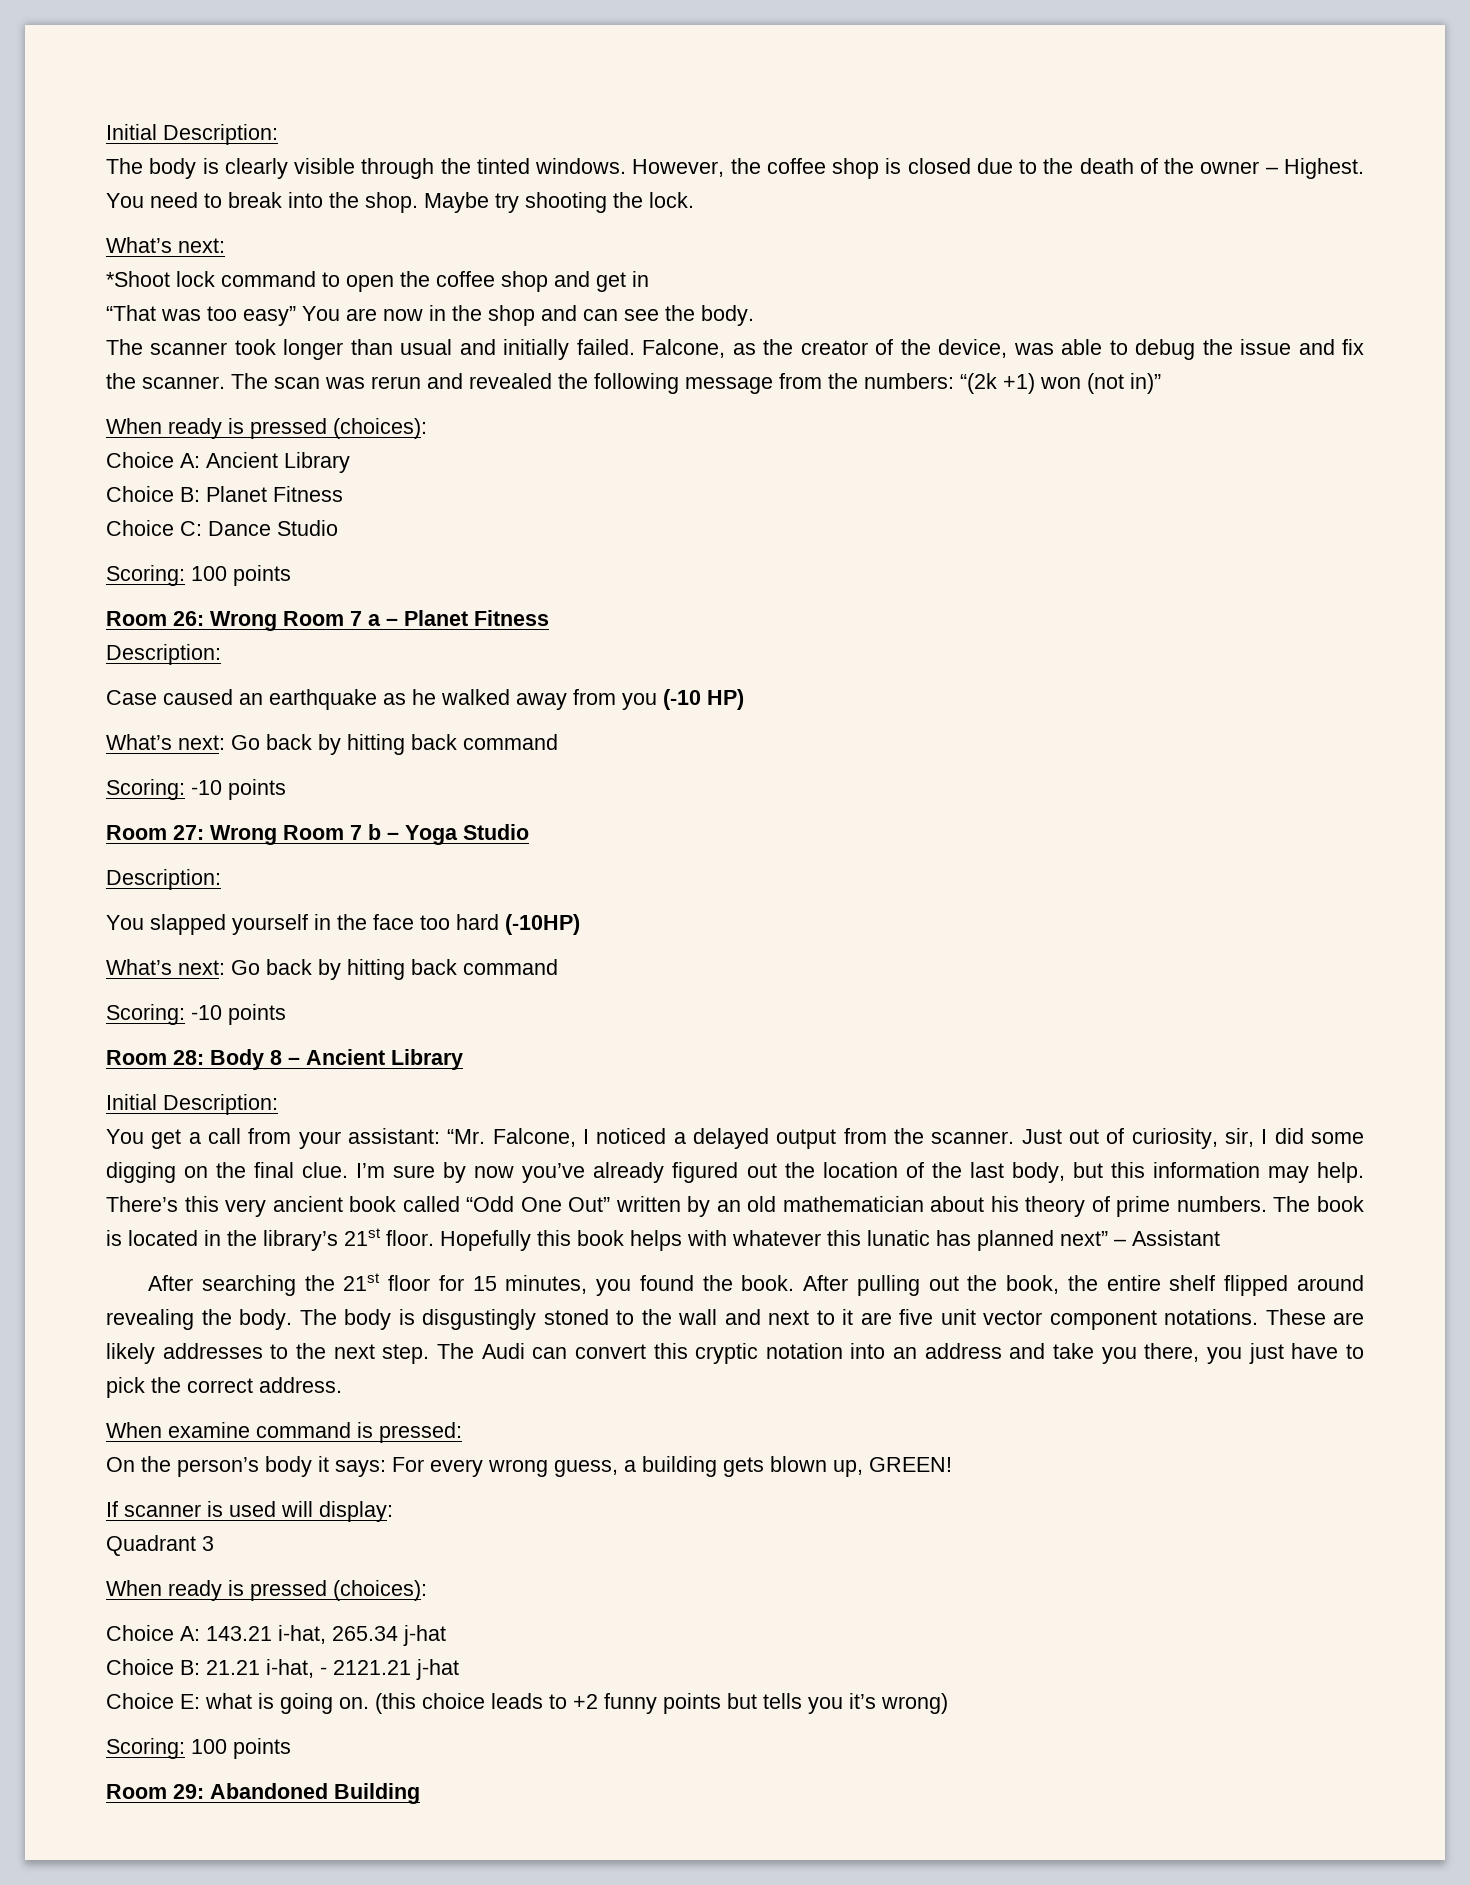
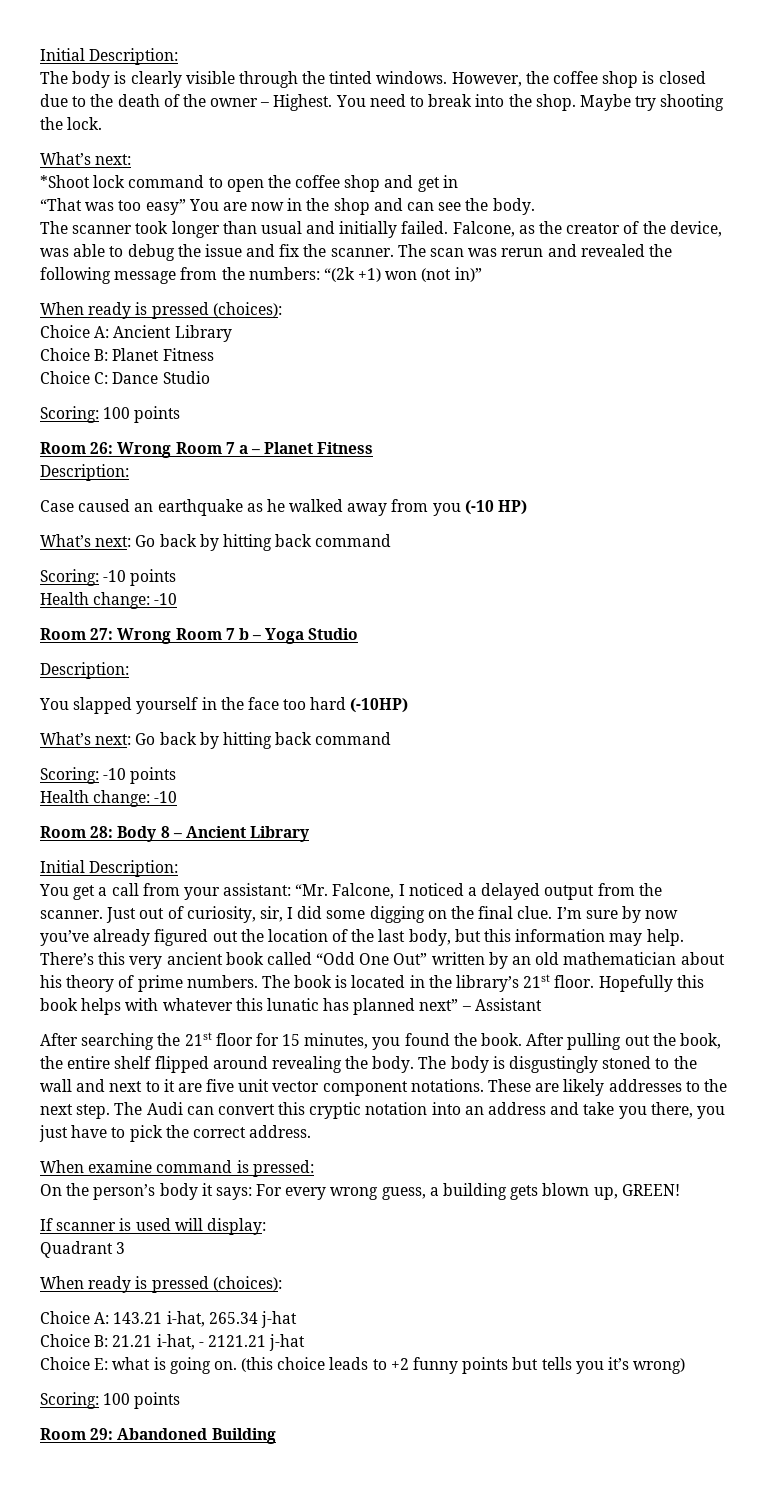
(286, 789) none -> [40,592,178,609] // Health change: -10
(286, 1014) none -> [40,790,178,807] // Health change: -10

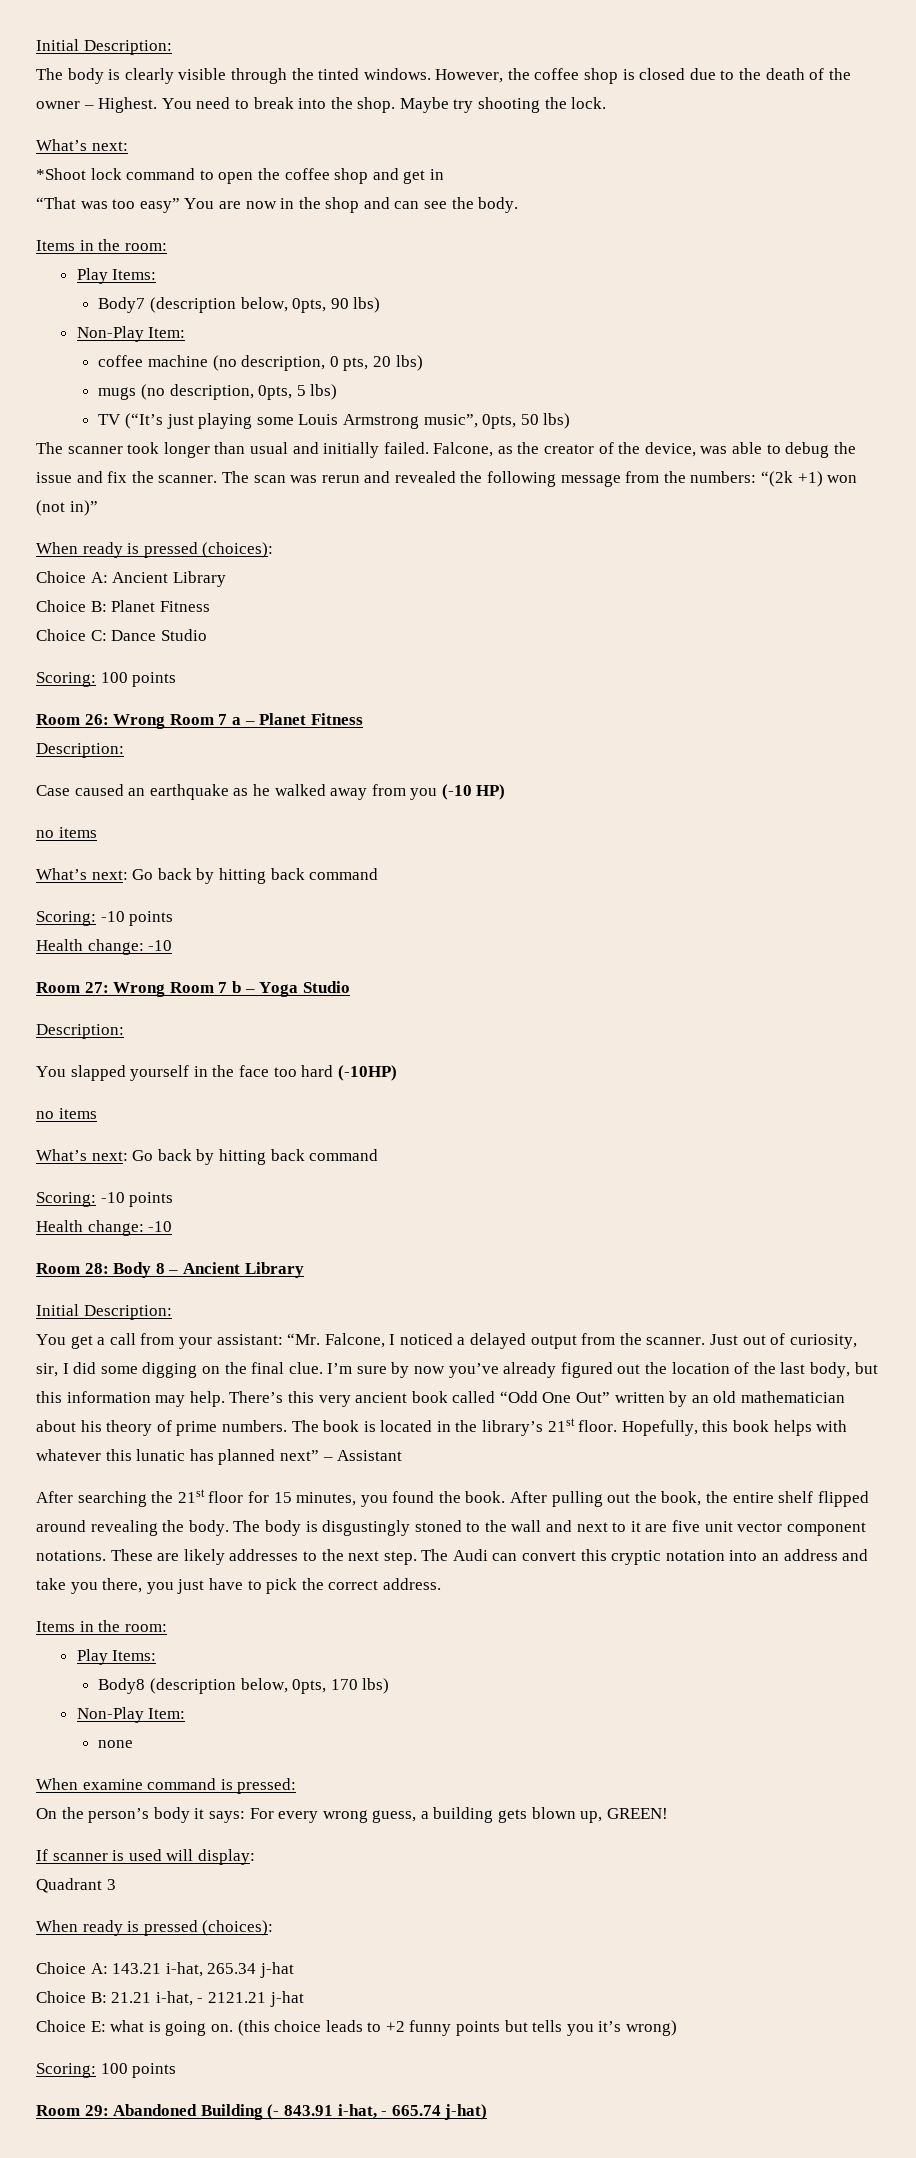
(535, 206) none -> [36,239,167,251] [76,268,157,284] [98,297,381,313] [76,326,186,342] [98,355,423,371] [98,384,338,400] [98,413,571,429] // Items in the room: // Play Items: // Body7 (description below, 0pts, 90 lbs) // Non-Play Item: // coffee machine (no description, 0 pts, 20 lbs) // mugs (no description, 0pts, 5 lbs) // TV (“It’s just playing some Louis Armstrong music”, 0pts, 50 lbs)
(528, 507) none -> [36,827,97,838] // no items
(409, 705) none -> [36,1108,97,1119] // no items
[598,975,673,992] Hopefully -> [621,1420,698,1436] Hopefully,
(312, 1131) none -> [36,1620,167,1632] [76,1649,157,1665] [98,1678,390,1694] [76,1707,186,1723] [98,1740,134,1748] // Items in the room: // Play Items: // Body8 (description below, 0pts, 170 lbs) // Non-Play Item: // none
(276, 1436) none -> [267,2104,488,2120] (- 843.91 i-hat, - 665.74 j-hat)

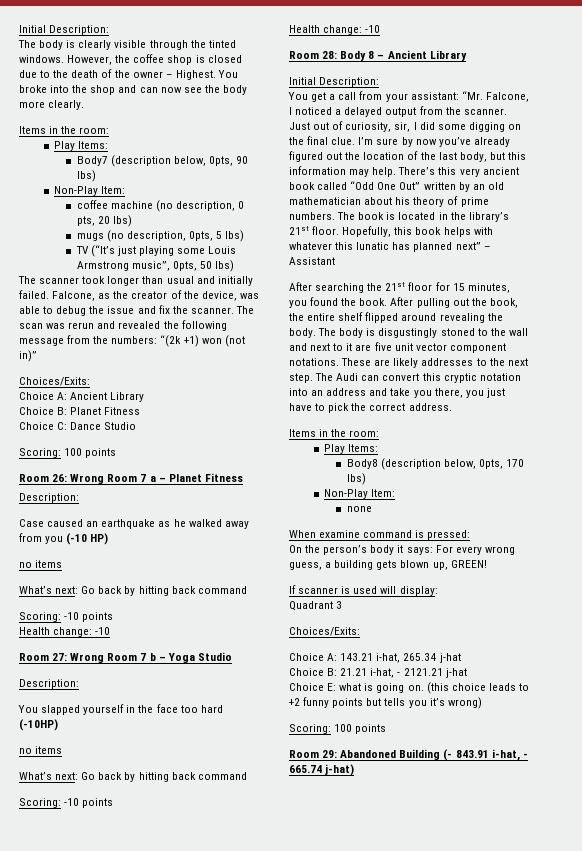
[196,97,607,113] [36,139,128,151] [36,168,444,184] [36,197,295,213] need to break into the shop. Maybe try shooting the lock. // What’s next: // *Shoot lock command to open the coffee shop and get in // “That was too easy” You are now in -> [19,85,70,93] broke into
(420, 205) none -> [160,87,182,93] now
[478,197,519,213] body. -> [222,85,247,95] [19,100,85,110] body more clearly.
[36,542,274,558] When ready is pressed (choices): -> [19,377,90,386] Choices/Exits:
[36,1920,274,1936] When ready is pressed (choices): -> [289,627,360,636] Choices/Exits:

